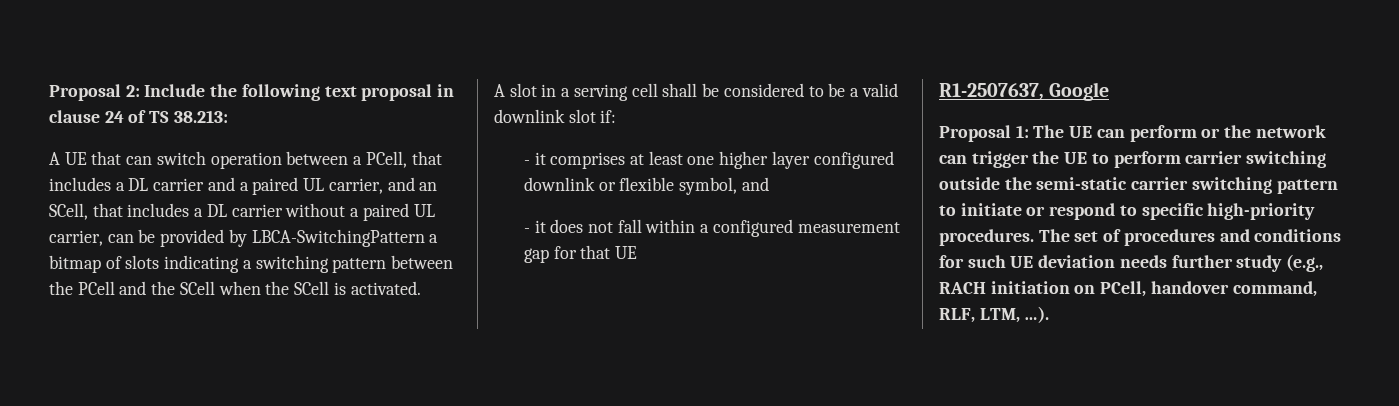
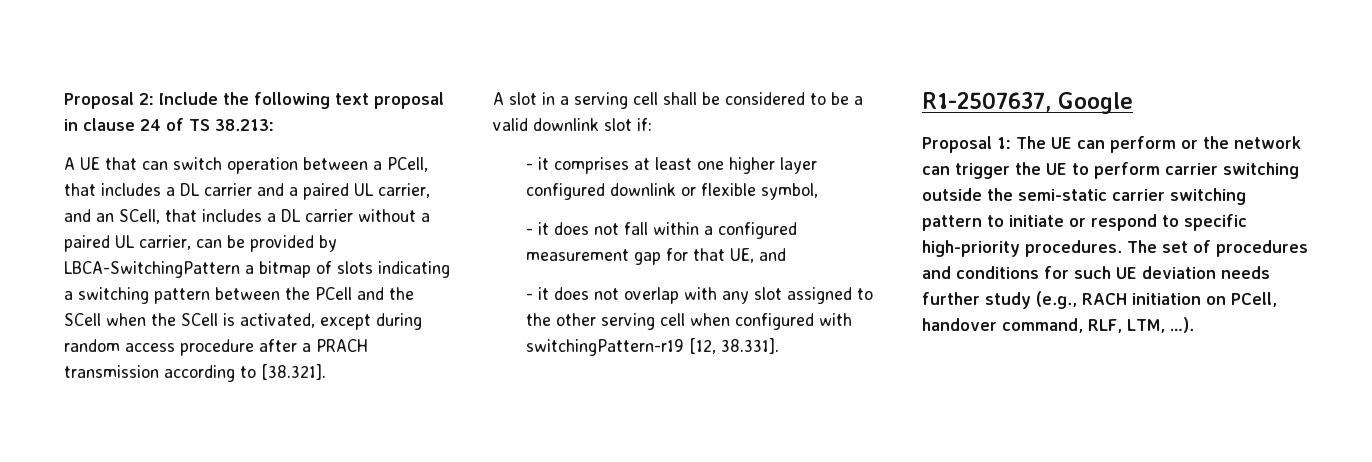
[350,281,421,295] activated. -> [240,313,422,330] [64,339,368,356] [64,364,326,382] activated, except during random access procedure after a PRACH transmission according to [38.321].
[741,177,769,191] and -> (819, 191) none
[614,246,637,259] UE -> [730,248,787,263] [526,287,874,304] [526,313,853,330] [526,338,780,356] UE, and // - it does not overlap with any slot assigned to the other serving cell when configured with switchingPattern-r19 [12, 38.331].

